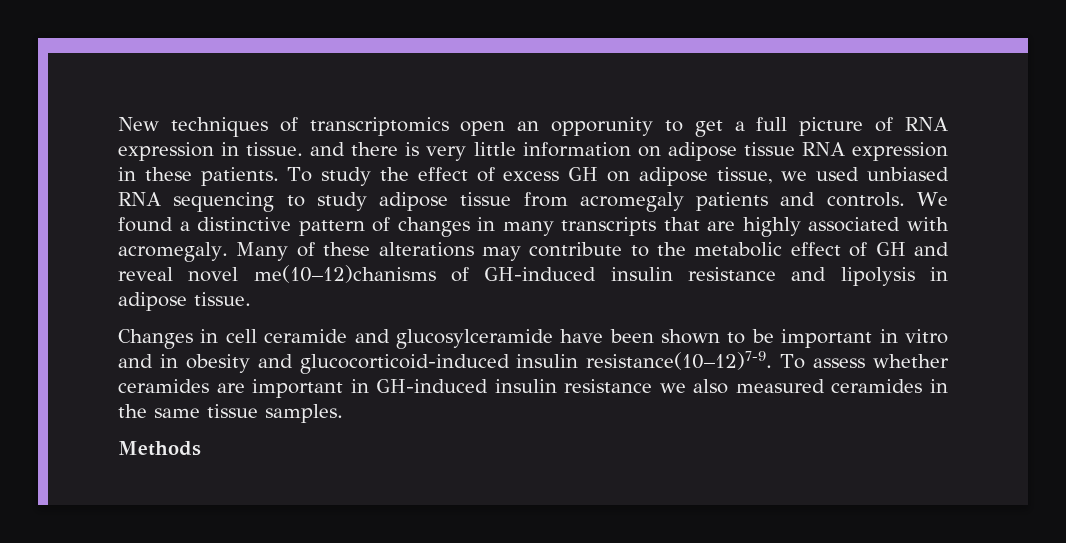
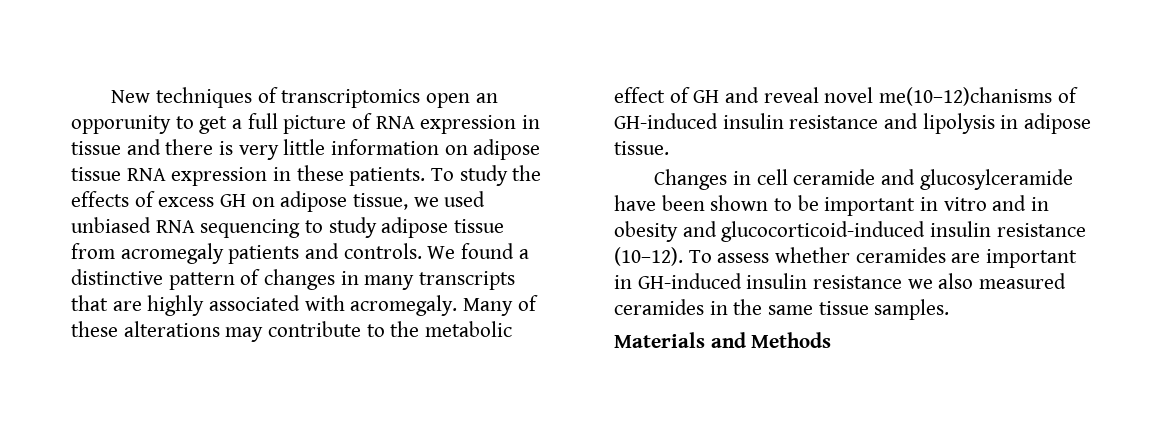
[246,142,304,156] tissue. -> [71,141,121,155] tissue
[417,167,468,181] effect -> [71,191,129,207] effects
[586,351,773,370] resistance(10–12)7-9. -> [996,223,1086,237] [614,247,683,266] resistance (10–12).
(343, 413) none -> [614,332,746,348] Materials and

